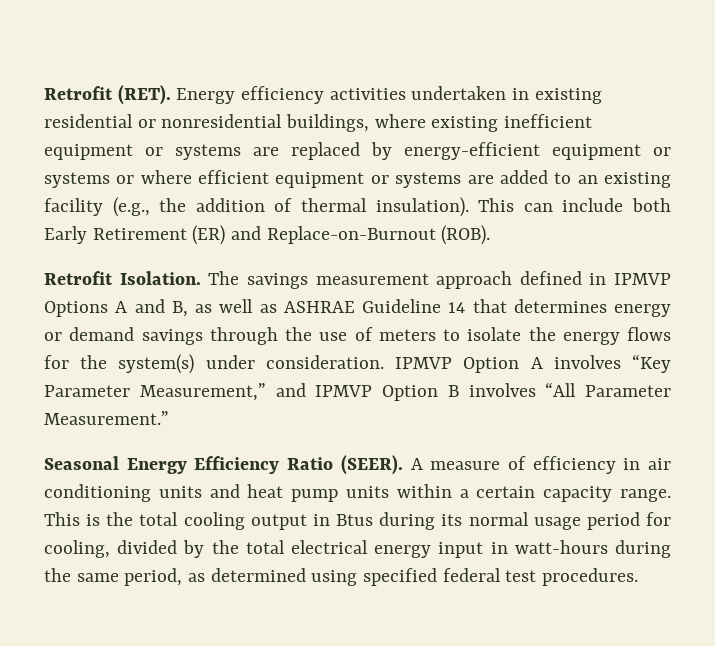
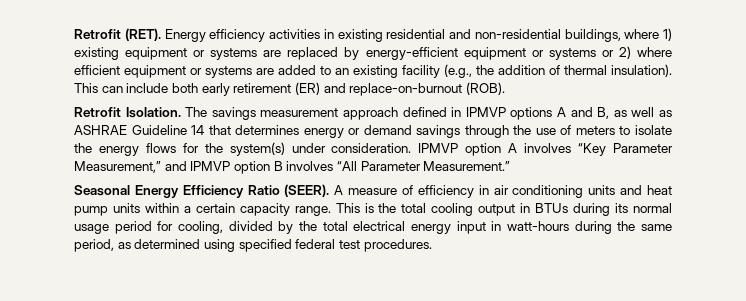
[411,86,507,100] undertaken -> (320, 34) none
[137,114,593,132] or nonresidential buildings, where existing inefficient -> [449,28,672,42] [74,47,119,60] and non-residential buildings, where 1) existing
(135, 179) none -> [618,46,631,59] 2)
[44,226,187,244] Early Retirement -> [201,83,292,96] early retirement
[266,226,436,244] Replace-on-Burnout -> [349,83,463,96] replace-on-burnout
[44,301,108,317] Options -> [510,107,553,120] options
[463,357,520,373] Option -> [465,143,502,156] option
[382,385,438,401] Option -> [233,161,270,174] option
[336,514,374,526] Btus -> [535,203,569,213] BTUs

